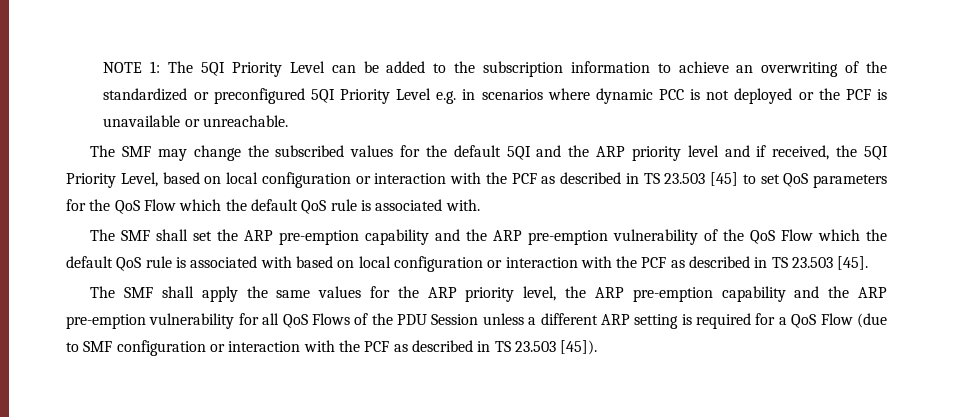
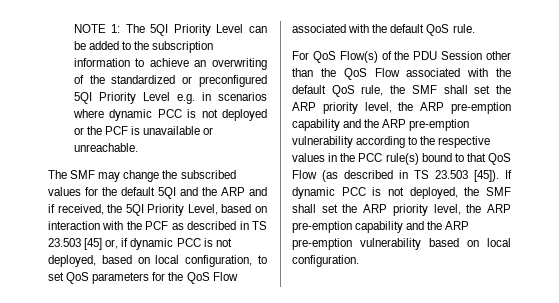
[631,145,719,161] priority level -> (245, 191) none
[226,172,371,188] local configuration or -> (267, 209) none
(738, 179) none -> [105,238,232,250] [48,255,253,267] or, if dynamic PCC is not deployed, based on local configuration,
[179,199,480,214] [90,229,887,245] [66,256,869,272] [90,286,457,302] which the default QoS rule is associated with. // The SMF shall set the ARP pre-emption capability and the ARP pre-emption vulnerability of the QoS Flow which the default QoS rule is associated with based on local configuration or interaction with the PCF as described in TS 23.503 [45]. // The SMF shall apply the same values for the ARP -> [292,24,475,36] [292,51,511,63] [292,68,511,80] [292,85,511,97] [292,102,316,111] associated with the default QoS rule. // For QoS Flow(s) of the PDU Session other than the QoS Flow associated with the default QoS rule, the SMF shall set the ARP
[238,313,888,329] [66,340,408,356] for all QoS Flows of the PDU Session unless a different ARP setting is required for a QoS Flow (due to SMF configuration or interaction with the PCF as -> [356,136,491,148] [292,153,511,165] [292,170,338,182] according to the respective values in the PCC rule(s) bound to that QoS Flow (as
(598, 347) none -> [505,170,512,179] [292,187,511,199] [292,204,511,216] [292,221,470,233] [292,238,511,250] [292,255,359,267] If dynamic PCC is not deployed, the SMF shall set the ARP priority level, the ARP pre-emption capability and the ARP pre-emption vulnerability based on local configuration.

